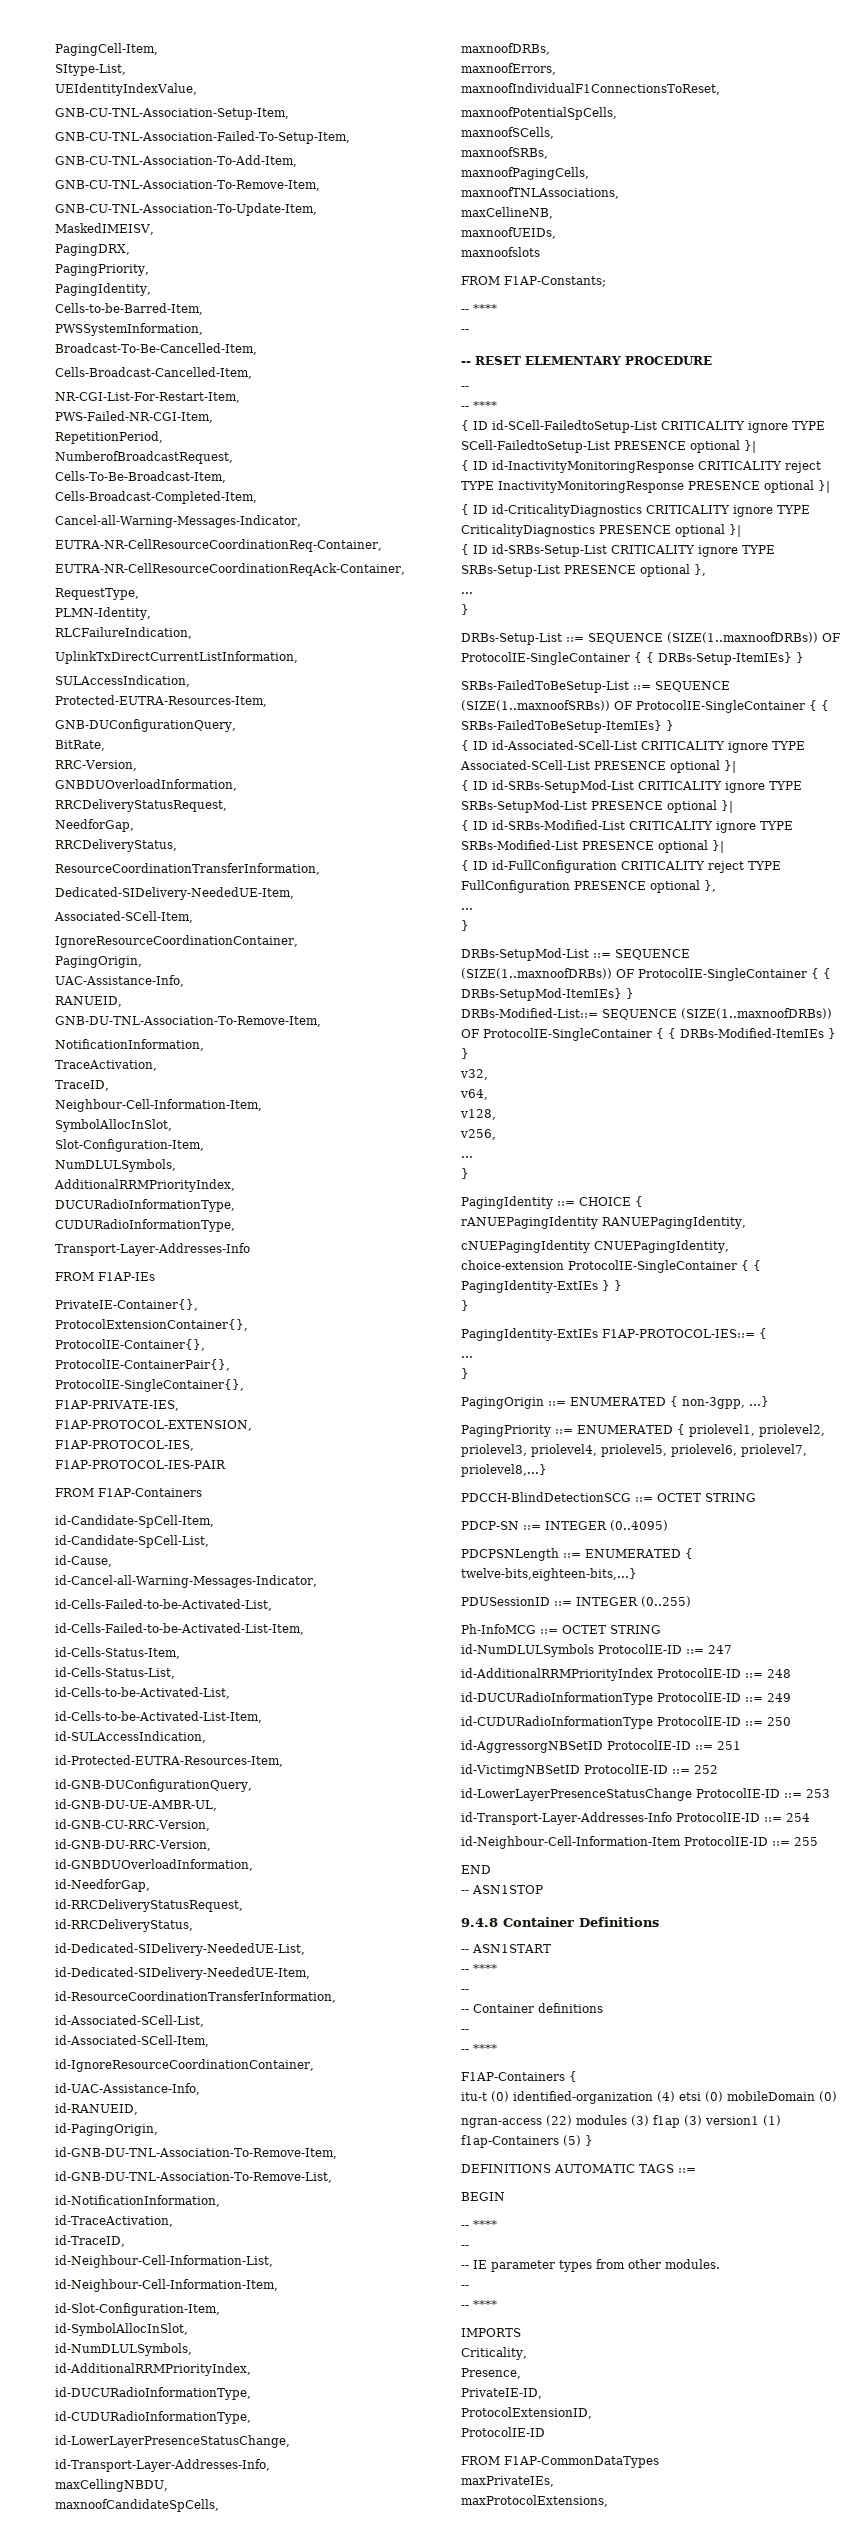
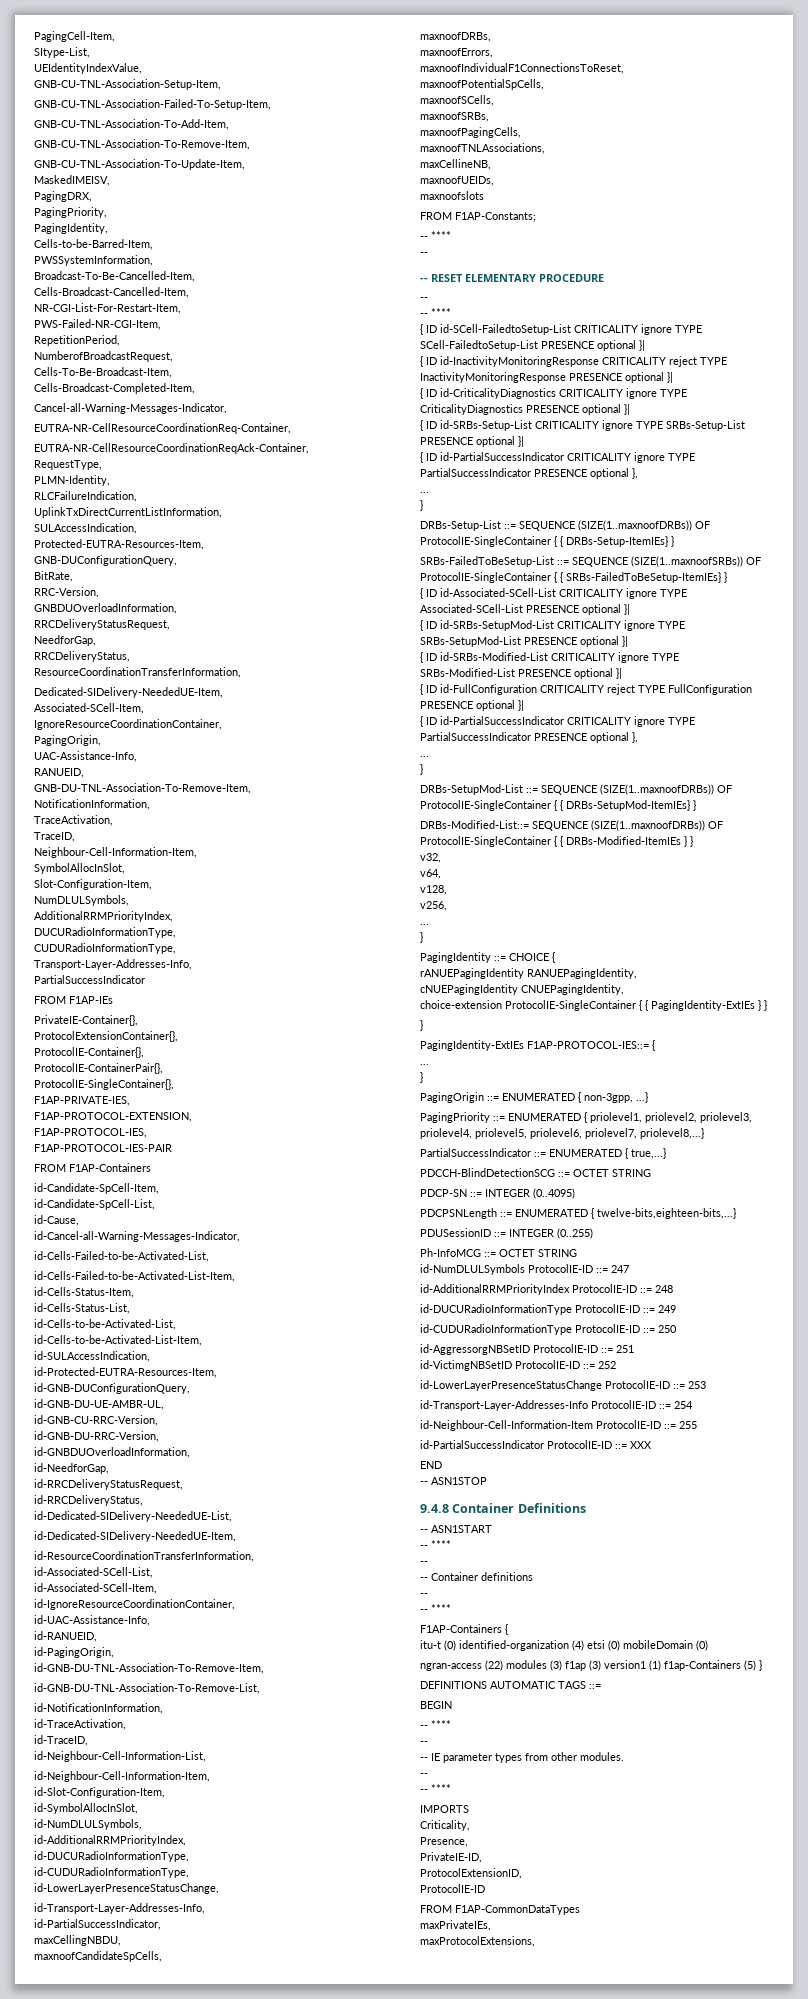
[55,1243,250,1256] Transport-Layer-Addresses-Info -> [34,959,192,970] [34,975,145,984] Transport-Layer-Addresses-Info, // PartialSuccessIndicator
(270, 2465) none -> [34,1919,161,1930] // id-PartialSuccessIndicator,
(690, 570) none -> [518,436,524,447] [420,452,695,463] [420,468,629,479] }| // { ID id-PartialSuccessIndicator CRITICALITY ignore TYPE PartialSuccessIndicator PRESENCE optional
(700, 886) none -> [518,700,524,711] [420,716,695,727] [420,732,629,743] }| // { ID id-PartialSuccessIndicator CRITICALITY ignore TYPE PartialSuccessIndicator PRESENCE optional
(547, 1470) none -> [420,1148,666,1159] // PartialSuccessIndicator ::= ENUMERATED { true,...}
(818, 1841) none -> [420,1440,652,1449] // id-PartialSuccessIndicator ProtocolIE-ID ::= XXX

